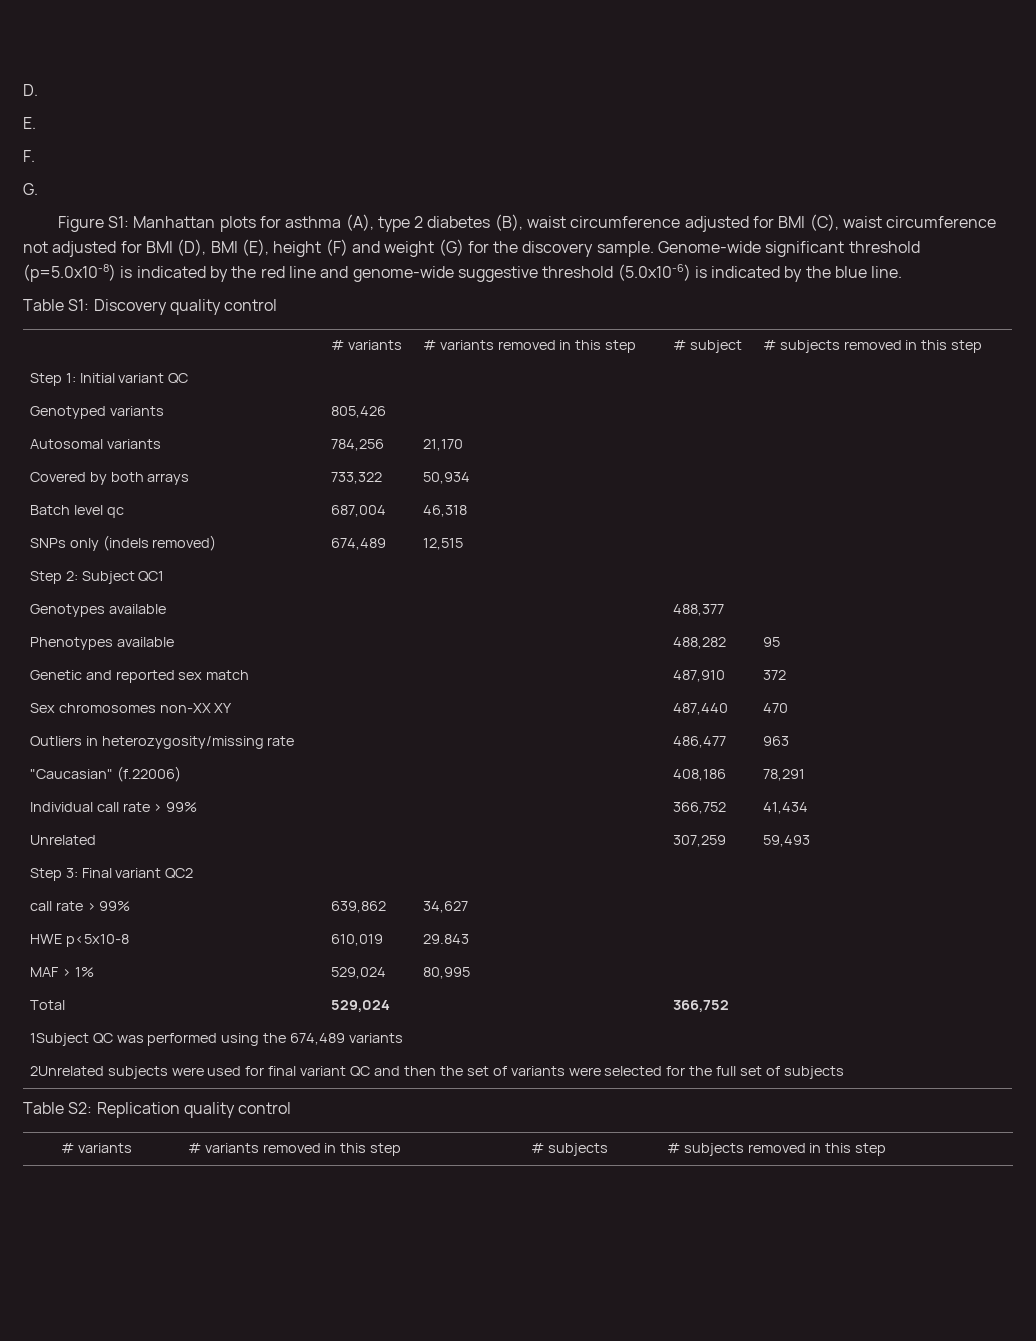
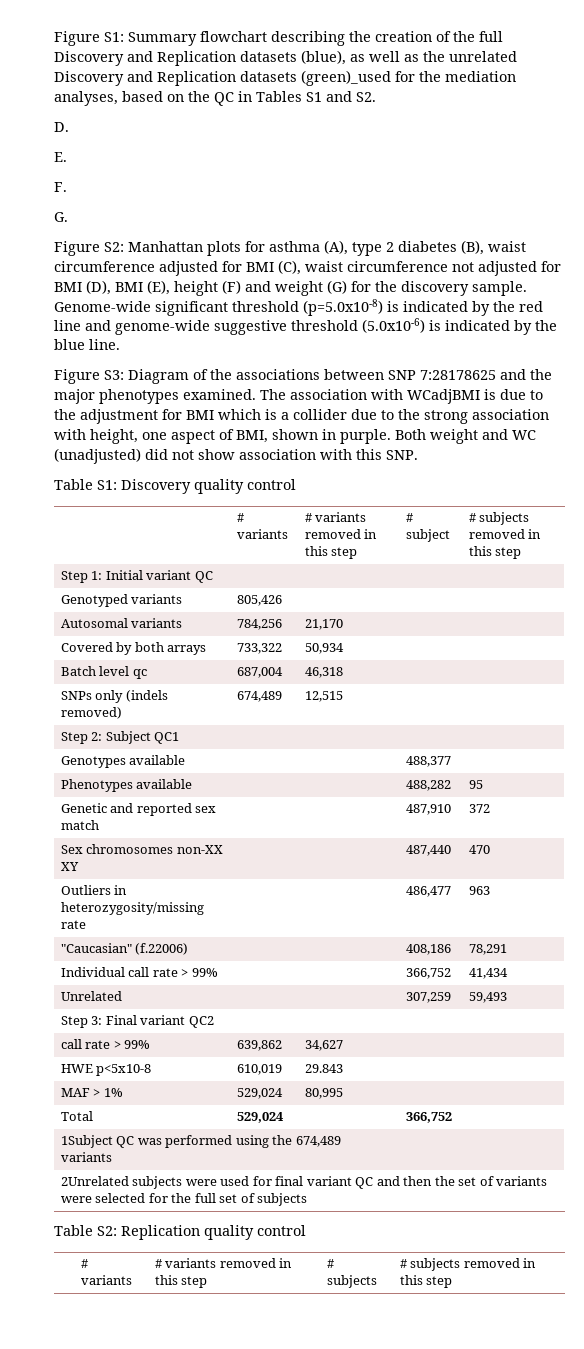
(23, 90) none -> [54,31,503,46] [54,50,517,66] [54,70,516,86] [54,91,376,106] Figure S1: Summary flowchart describing the creation of the full Discovery and Replication datasets (blue), as well as the unrelated Discovery and Replication datasets (green)_used for the mediation analyses, based on the QC in Tables S1 and S2. //
[107,216,129,228] S1: -> [104,242,124,252] S2:
(903, 272) none -> [54,369,552,384] [54,389,543,404] [54,409,549,424] [54,429,536,444] [54,448,418,464] // Figure S3: Diagram of the associations between SNP 7:28178625 and the major phenotypes examined. The association with WCadjBMI is due to the adjustment for BMI which is a collider due to the strong association with height, one aspect of BMI, shown in purple. Both weight and WC (unadjusted) did not show association with this SNP.

